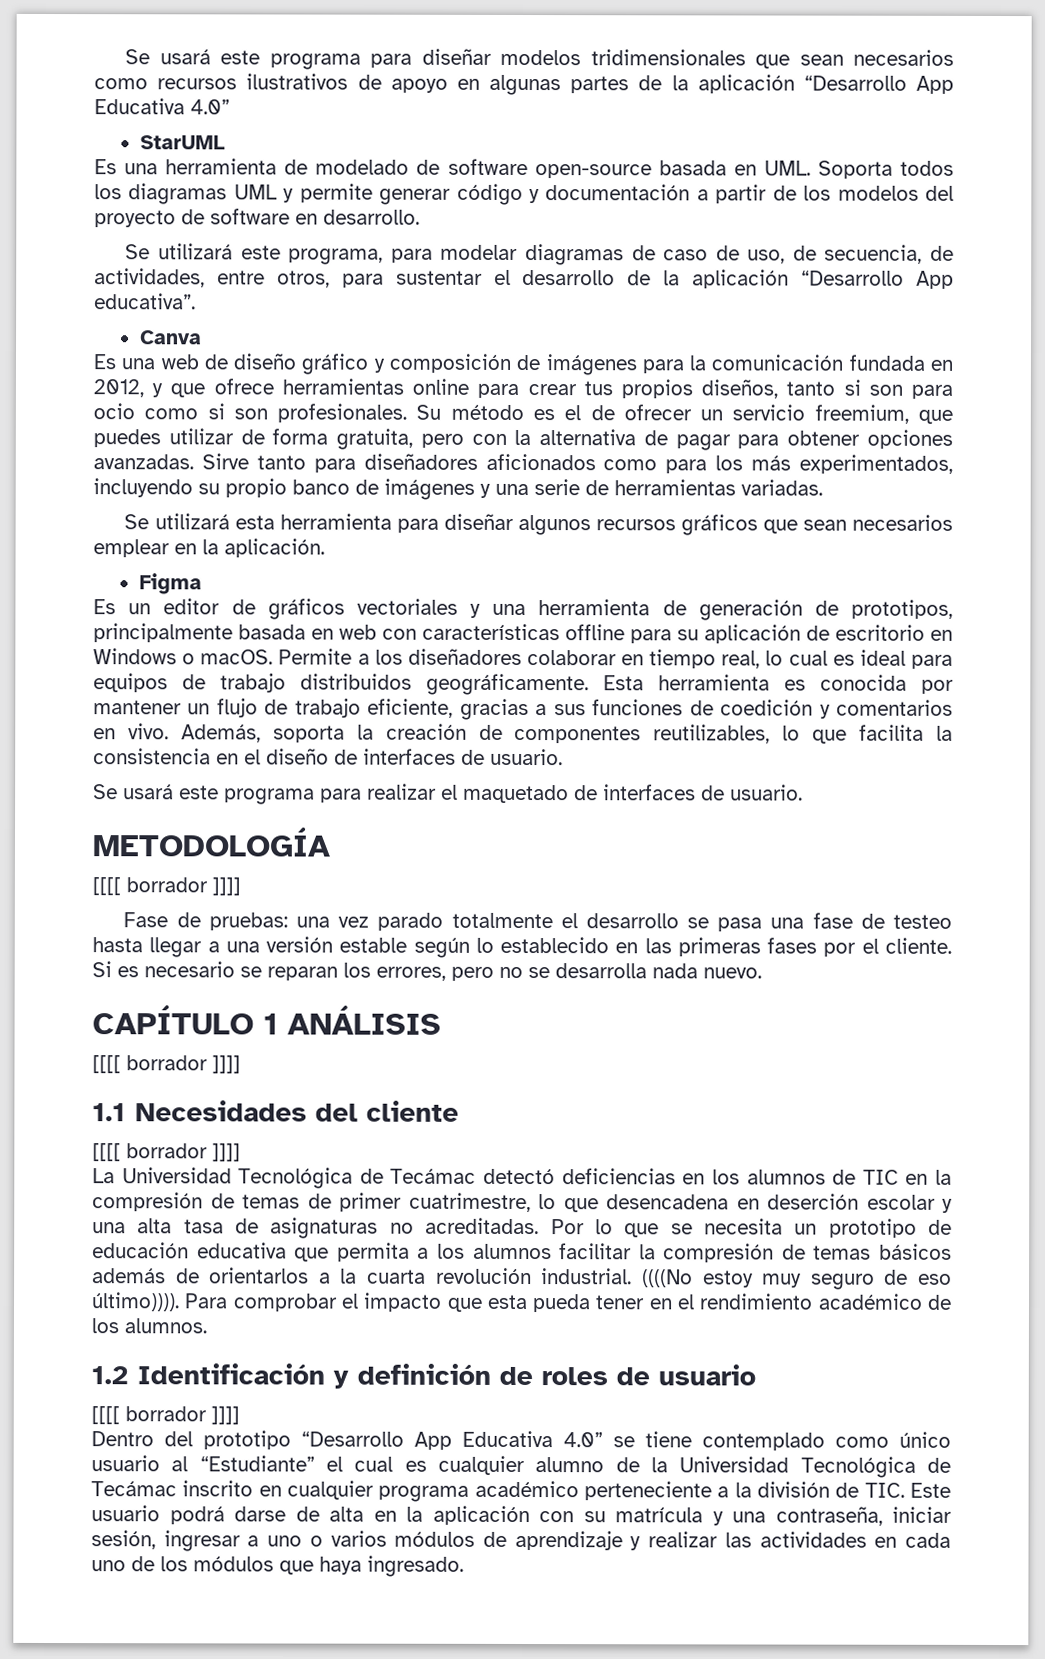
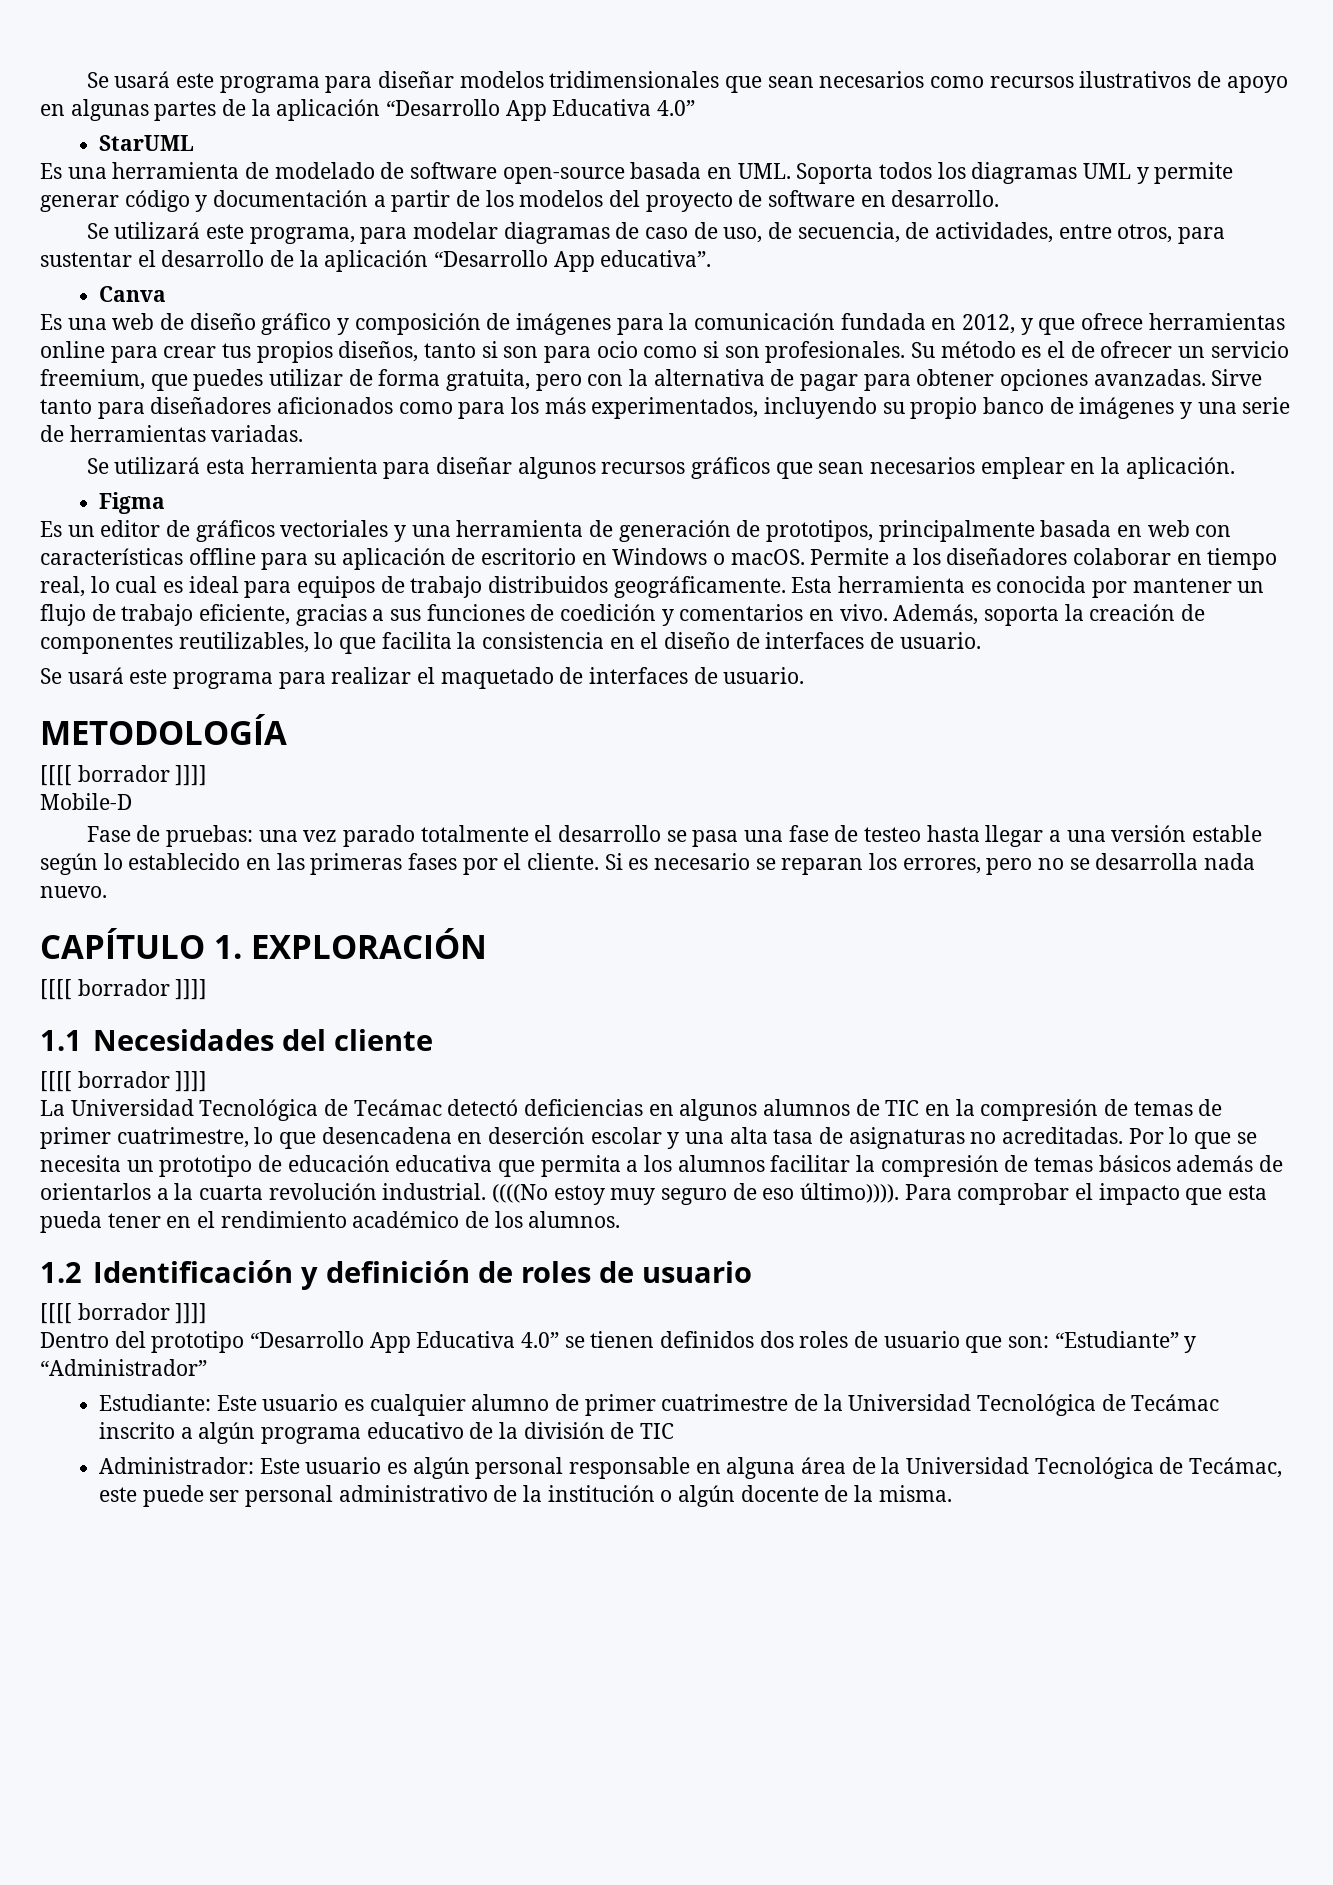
(241, 886) none -> [40,793,132,810] // Mobile-D
[263,1005,441,1035] 1 ANÁLISIS -> [213,928,487,959] 1. EXPLORACIÓN
[711,1169,740,1185] los -> [679,1099,758,1121] algunos
[645,1431,951,1451] [91,1455,394,1472] tiene contemplado como único usuario al “Estudiante” el cual -> [590,1331,1197,1353] [40,1359,207,1376] [98,1394,339,1411] tienen definidos dos roles de usuario que son: “Estudiante” y “Administrador” // Estudiante: Este usuario
(640, 1465) none -> [584,1394,818,1416] primer cuatrimestre de
[258,1480,952,1502] [91,1505,952,1526] [91,1530,951,1552] [91,1555,464,1577] en cualquier programa académico perteneciente a la división de TIC. Este usuario podrá darse de alta en la aplicación con su matrícula y una contraseña, iniciar sesión, ingresar a uno o varios módulos de aprendizaje y realizar las actividades en cada uno de los módulos que haya ingresado. -> [180,1422,674,1444] [98,1457,1282,1479] [98,1485,952,1507] a algún programa educativo de la división de TIC // Administrador: Este usuario es algún personal responsable en alguna área de la Universidad Tecnológica de Tecámac, este puede ser personal administrativo de la institución o algún docente de la misma.

